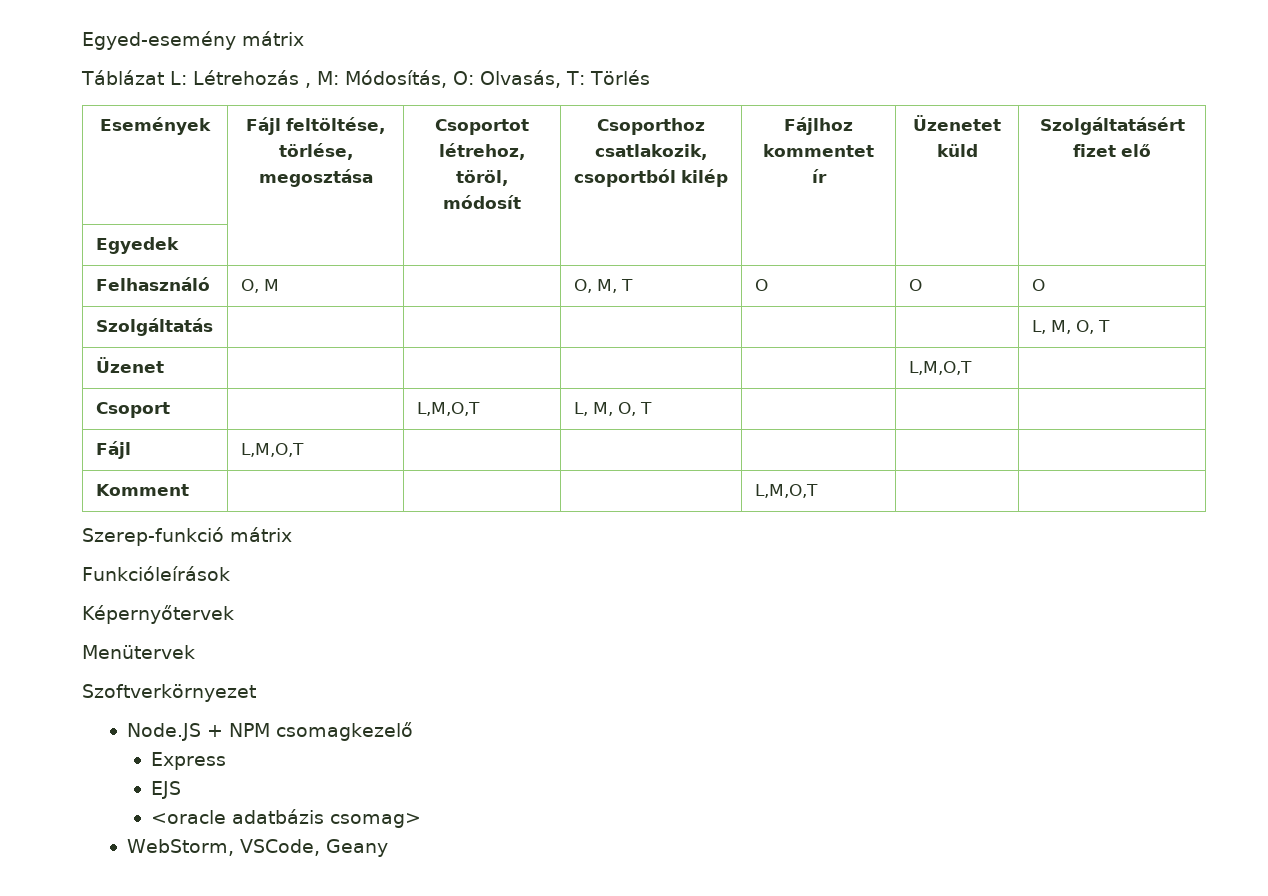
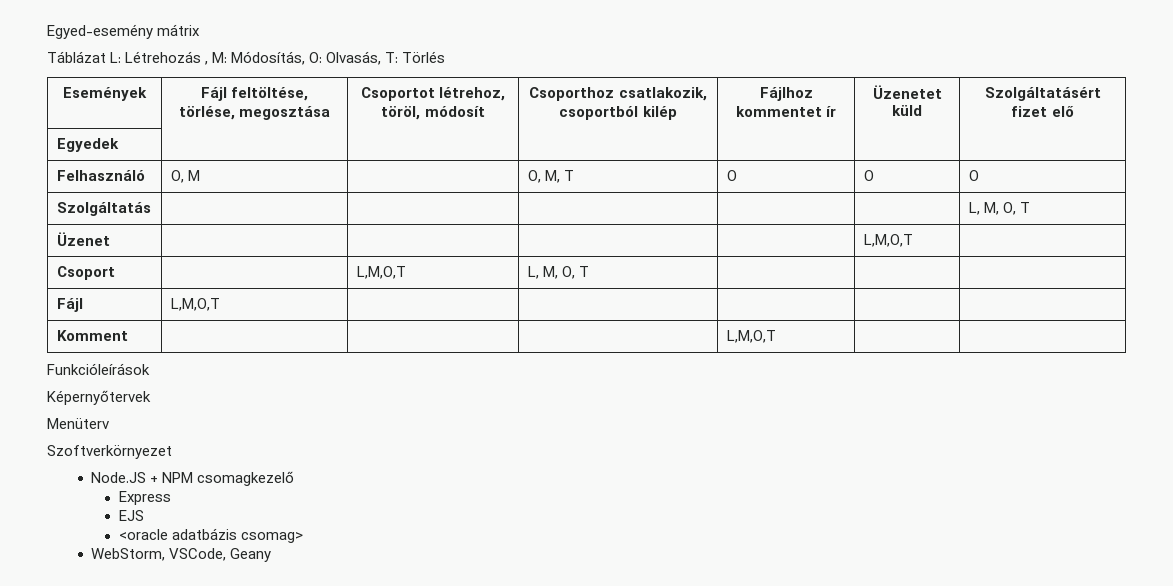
[82,527,292,546] // Szerep-funkció mátrix -> (776, 336) none
[82,645,195,659] Menütervek -> [47,418,109,429] Menüterv

